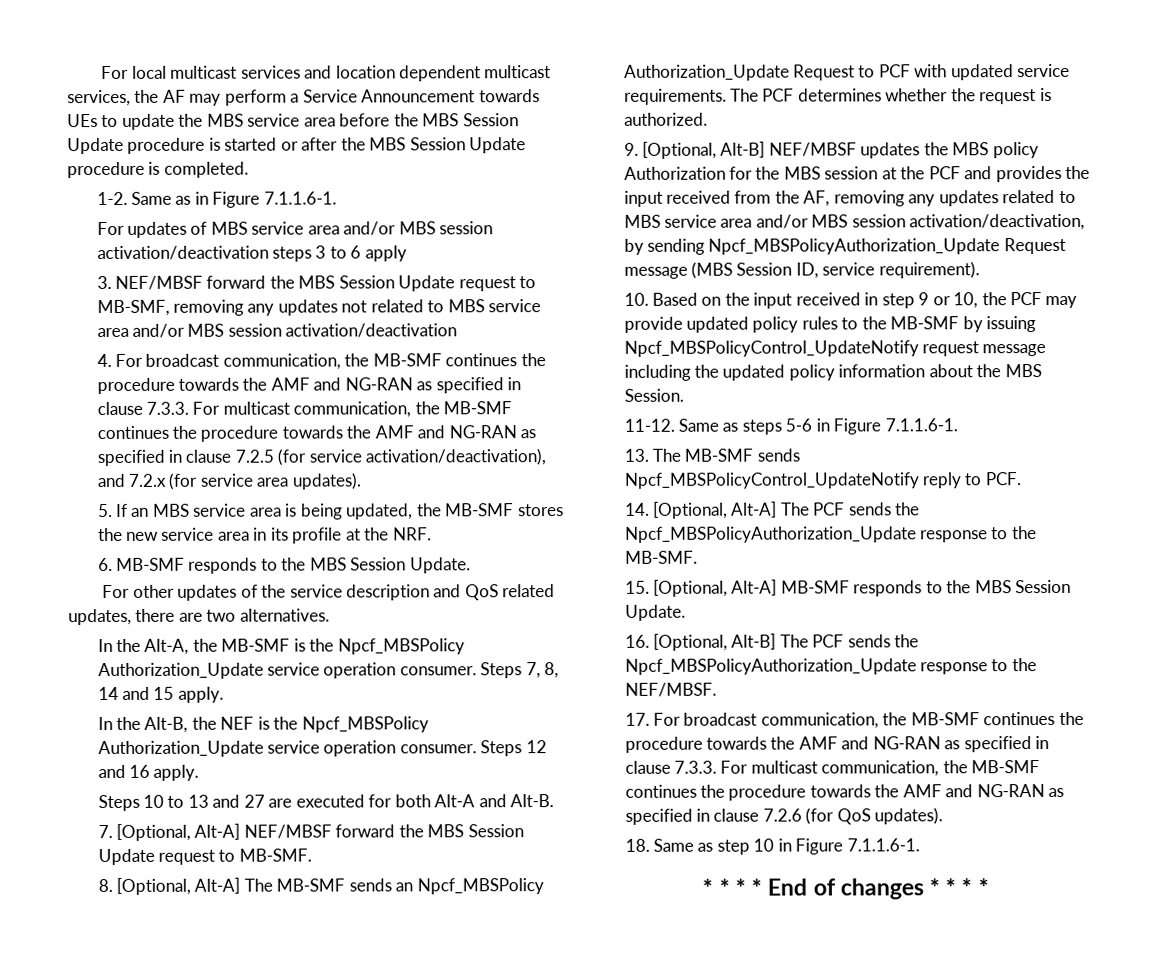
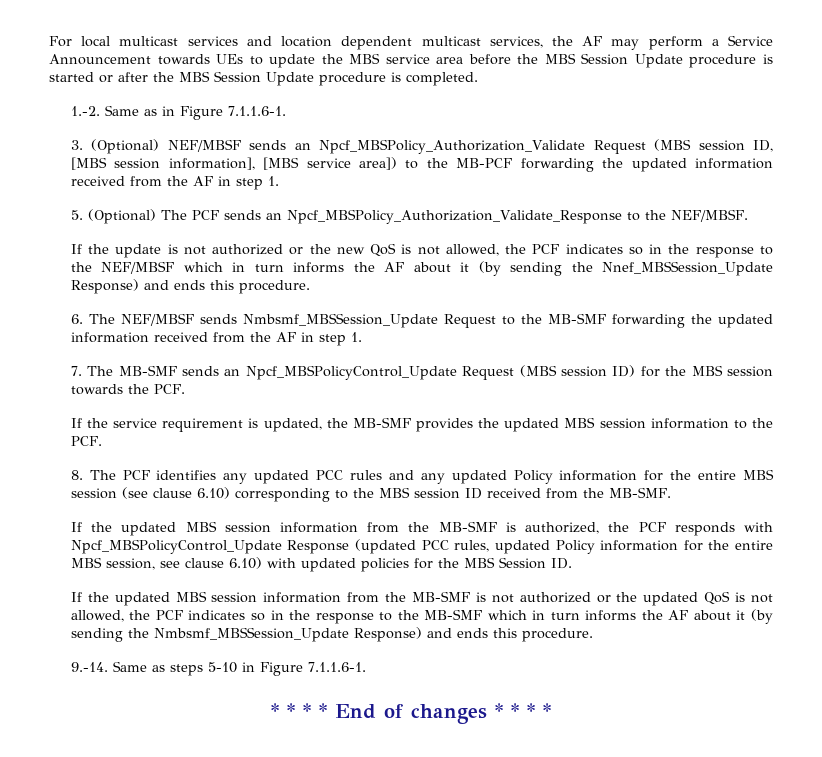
[96,191,128,206] 1-2. -> [70,106,100,116] 1.-2.
[96,221,494,238] [96,245,407,262] [96,275,537,292] [96,299,542,317] [96,323,458,338] [96,353,546,370] [96,377,522,395] [96,401,513,418] [96,425,537,442] [96,448,547,467] [96,472,362,490] [97,503,564,520] [97,527,432,544] [97,557,471,574] [102,584,556,601] [68,608,330,626] [97,638,465,655] [97,662,560,680] [97,686,224,703] [97,716,429,733] [97,740,547,758] [97,764,200,781] [97,794,555,812] [97,823,524,841] [97,848,312,866] [97,877,544,895] [623,63,1071,81] [623,88,1052,105] [623,112,708,126] [623,141,1039,159] [623,165,1091,183] [623,190,1076,207] [623,213,1086,231] [623,237,1066,255] [623,261,980,279] [623,292,1078,309] [623,316,1037,333] [623,340,1047,357] [623,364,1042,381] [623,388,684,402] [623,418,958,435] [623,448,800,462] [623,472,1021,489] [624,501,921,519] [624,526,1037,543] [624,550,698,564] [624,579,1072,597] [624,604,686,621] [624,633,920,651] [624,658,1037,675] [624,682,717,697] [624,711,1084,729] [624,736,1050,753] [624,760,1041,777] [624,784,1065,801] [624,807,944,825] [624,838,775,855] For updates of MBS service area and/or MBS session activation/deactivation steps 3 to 6 apply // 3. NEF/MBSF forward the MBS Session Update request to MB-SMF, removing any updates not related to MBS service area and/or MBS session activation/deactivation // 4. For broadcast communication, the MB-SMF continues the procedure towards the AMF and NG-RAN as specified in clause 7.3.3. For multicast communication, the MB-SMF continues the procedure towards the AMF and NG-RAN as specified in clause 7.2.5 (for service activation/deactivation), and 7.2.x (for service area updates). // 5. If an MBS service area is being updated, the MB-SMF stores the new service area in its profile at the NRF. // 6. MB-SMF responds to the MBS Session Update. // For other updates of the service description and QoS related updates, there are two alternatives. // In the Alt-A, the MB-SMF is the Npcf_MBSPolicy Authorization_Update service operation consumer. Steps 7, 8, 14 and 15 apply. // In the Alt-B, the NEF is the Npcf_MBSPolicy Authorization_Update service operation consumer. Steps 12 and 16 apply. // Steps 10 to 13 and 27 are executed for both Alt-A and Alt-B. // 7. [Optional, Alt-A] NEF/MBSF forward the MBS Session Update request to MB-SMF. // 8. [Optional, Alt-A] The MB-SMF sends an Npcf_MBSPolicy Authorization_Update Request to PCF with updated service requirements. The PCF determines whether the request is authorized. // 9. [Optional, Alt-B] NEF/MBSF updates the MBS policy Authorization for the MBS session at the PCF and provides the input received from the AF, removing any updates related to MBS service area and/or MBS session activation/deactivation, by sending Npcf_MBSPolicyAuthorization_Update Request message (MBS Session ID, service requirement). // 10. Based on the input received in step 9 or 10, the PCF may provide updated policy rules to the MB-SMF by issuing Npcf_MBSPolicyControl_UpdateNotify request message including the updated policy information about the MBS Session. // 11-12. Same as steps 5-6 in Figure 7.1.1.6-1. // 13. The MB-SMF sends Npcf_MBSPolicyControl_UpdateNotify reply to PCF. // 14. [Optional, Alt-A] The PCF sends the Npcf_MBSPolicyAuthorization_Update response to the MB-SMF. // 15. [Optional, Alt-A] MB-SMF responds to the MBS Session Update. // 16. [Optional, Alt-B] The PCF sends the Npcf_MBSPolicyAuthorization_Update response to the NEF/MBSF. // 17. For broadcast communication, the MB-SMF continues the procedure towards the AMF and NG-RAN as specified in clause 7.3.3. For multicast communication, the MB-SMF continues the procedure towards the AMF and NG-RAN as specified in clause 7.2.6 (for QoS updates). // 18. Same as step 10 -> [70,139,774,154] [70,157,773,172] [70,176,279,190] [70,209,748,224] [70,243,773,258] [70,261,773,276] [70,279,310,294] [70,313,773,328] [70,332,362,346] [70,365,773,380] [70,384,185,395] [70,417,774,432] [70,436,102,446] [70,469,775,484] [70,487,671,502] [70,521,773,536] [70,539,773,554] [70,557,572,572] [70,591,773,606] [70,609,774,624] [70,627,593,642] [70,661,237,676] 3. (Optional) NEF/MBSF sends an Npcf_MBSPolicy_Authorization_Validate Request (MBS session ID, [MBS session information], [MBS service area]) to the MB-PCF forwarding the updated information received from the AF in step 1. // 5. (Optional) The PCF sends an Npcf_MBSPolicy_Authorization_Validate_Response to the NEF/MBSF. // If the update is not authorized or the new QoS is not allowed, the PCF indicates so in the response to the NEF/MBSF which in turn informs the AF about it (by sending the Nnef_MBSSession_Update Response) and ends this procedure. // 6. The NEF/MBSF sends Nmbsmf_MBSSession_Update Request to the MB-SMF forwarding the updated information received from the AF in step 1. // 7. The MB-SMF sends an Npcf_MBSPolicyControl_Update Request (MBS session ID) for the MBS session towards the PCF. // If the service requirement is updated, the MB-SMF provides the updated MBS session information to the PCF. // 8. The PCF identifies any updated PCC rules and any updated Policy information for the entire MBS session (see clause 6.10) corresponding to the MBS session ID received from the MB-SMF. // If the updated MBS session information from the MB-SMF is authorized, the PCF responds with Npcf_MBSPolicyControl_Update Response (updated PCC rules, updated Policy information for the entire MBS session, see clause 6.10) with updated policies for the MBS Session ID. // If the updated MBS session information from the MB-SMF is not authorized or the updated QoS is not allowed, the PCF indicates so in the response to the MB-SMF which in turn informs the AF about it (by sending the Nmbsmf_MBSSession_Update Response) and ends this procedure. // 9.-14. Same as steps 5-10

